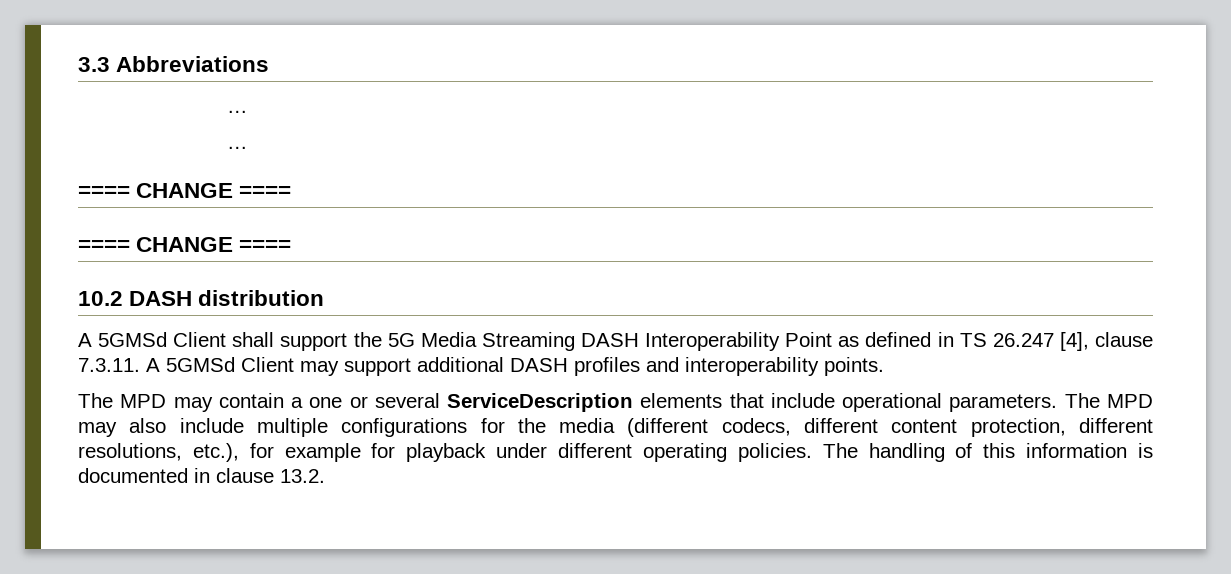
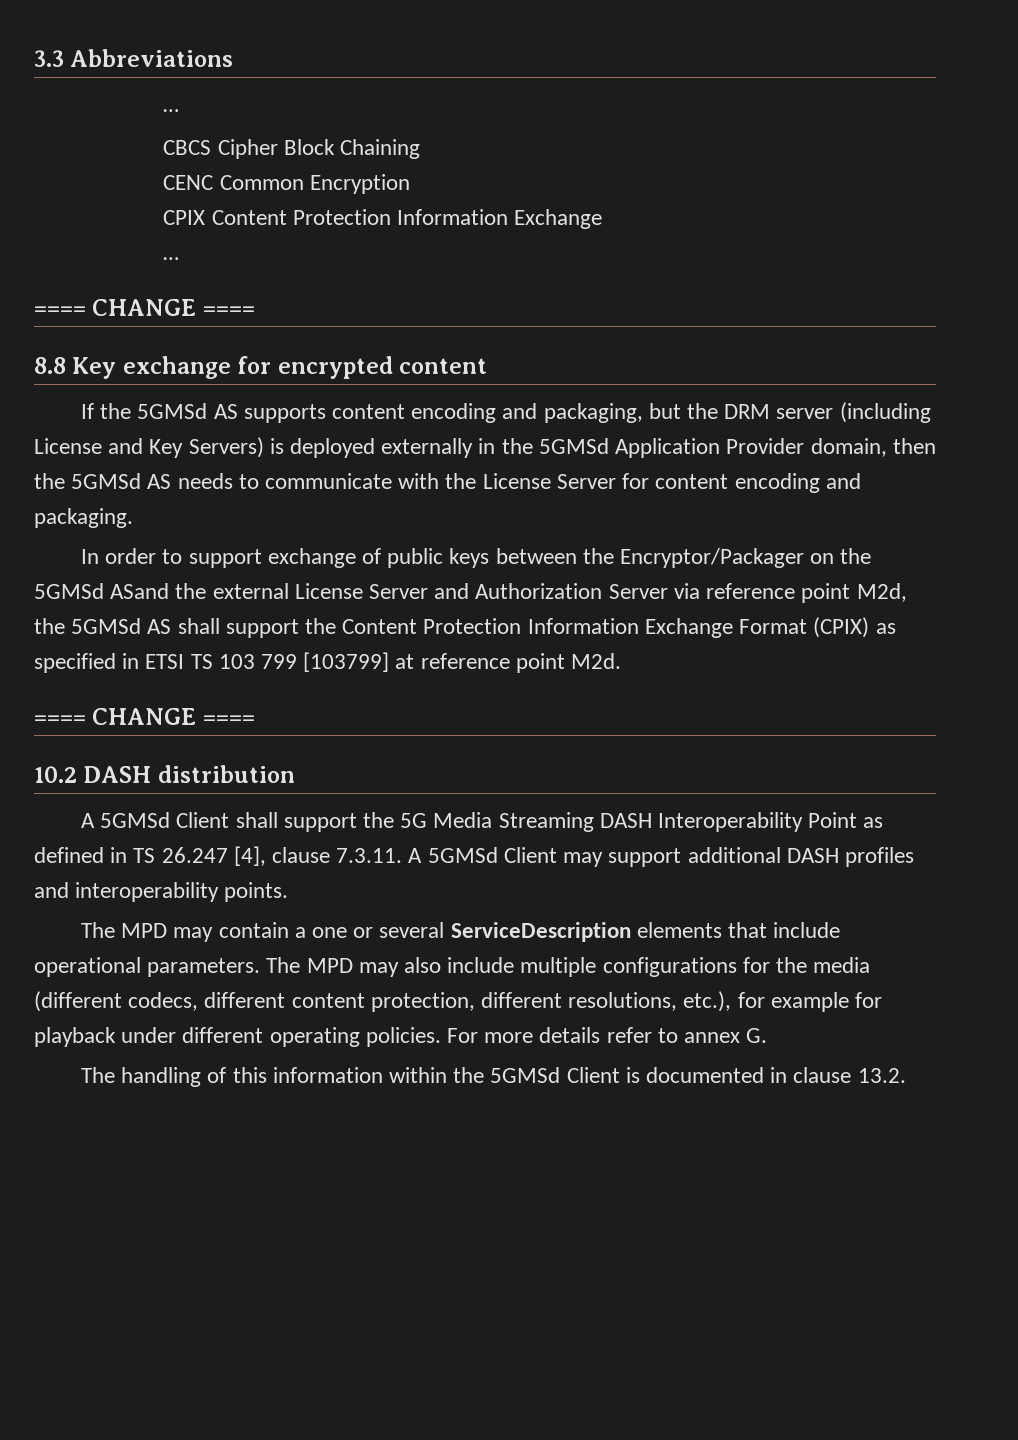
[226,146,248,149] [78,183,292,198] … // ==== CHANGE ==== -> [163,139,421,159] [163,174,410,194] [163,209,603,229] [163,257,180,260] [34,299,255,316] [34,356,488,379] [80,402,931,423] [34,437,936,458] [34,473,861,493] [34,508,133,528] [80,548,872,568] [34,583,907,603] [34,617,896,638] [34,652,622,673] CBCS Cipher Block Chaining // CENC Common Encryption // CPIX Content Protection Information Exchange // … // ==== CHANGE ==== // 8.8 Key exchange for encrypted content // If the 5GMSd AS supports content encoding and packaging, but the DRM server (including License and Key Servers) is deployed externally in the 5GMSd Application Provider domain, then the 5GMSd AS needs to communicate with the License Server for content encoding and packaging. // In order to support exchange of public keys between the Encryptor/Packager on the 5GMSd ASand the external License Server and Authorization Server via reference point M2d, the 5GMSd AS shall support the Content Protection Information Exchange Format (CPIX) as specified in ETSI TS 103 799 [103799] at reference point M2d.
(812, 452) none -> [447,1027,768,1043] For more details refer to annex G. //
(1128, 450) none -> [388,1067,620,1083] within the 5GMSd Client

